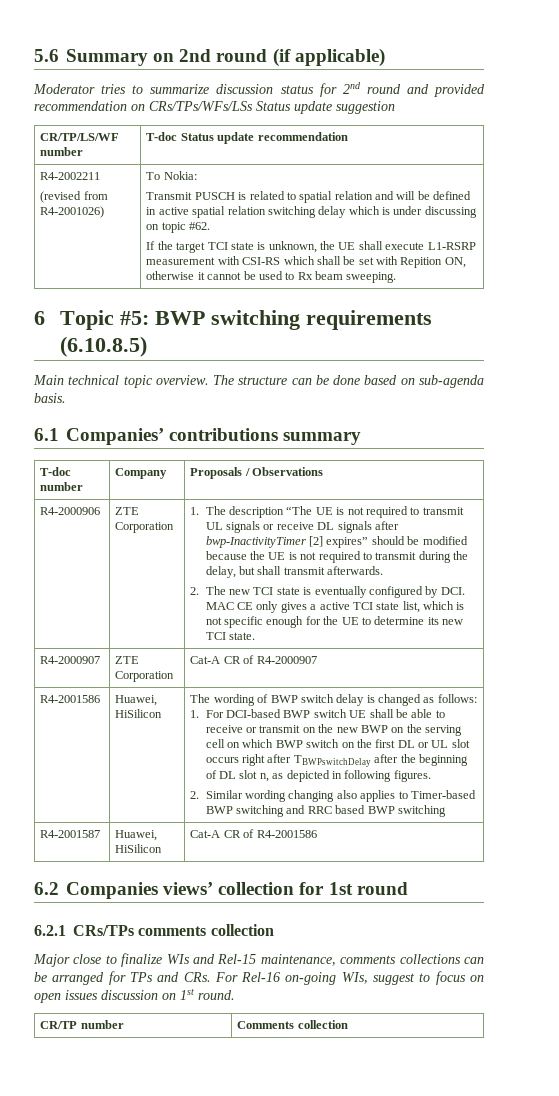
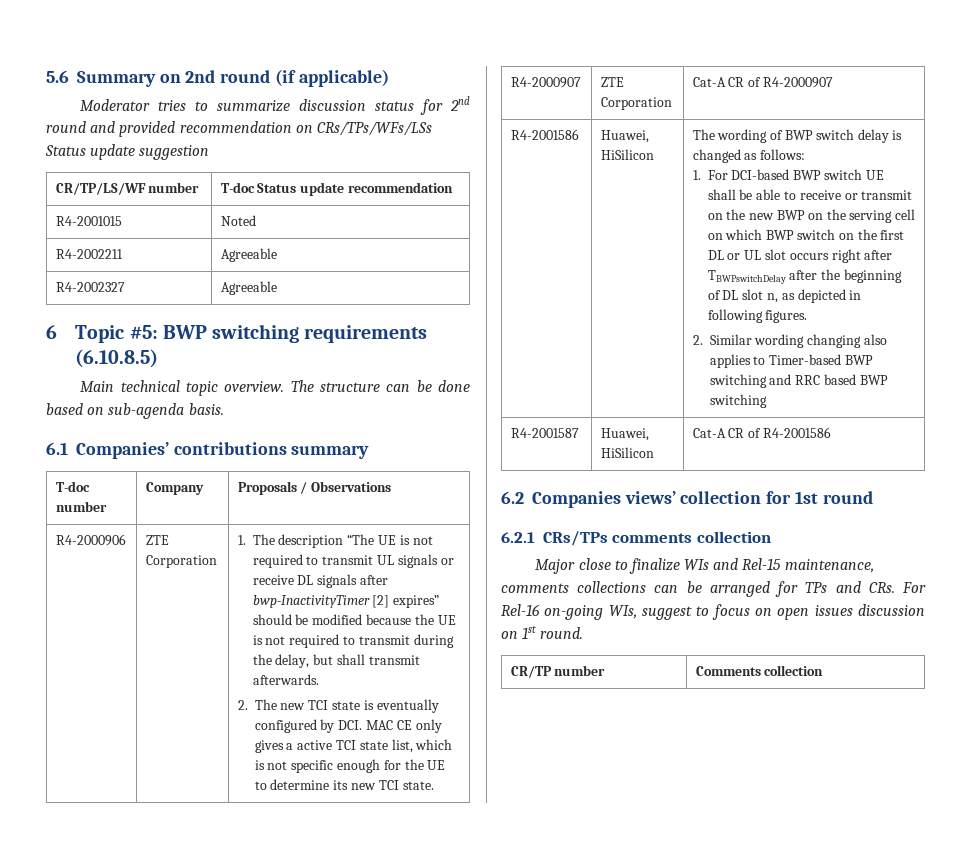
(348, 136) none -> [55,216,122,226] [220,215,256,226] // R4-2001015 | Noted
[40,191,108,203] [40,206,105,218] [146,171,197,180] [146,191,472,203] [146,206,477,218] [146,222,211,233] [146,241,476,253] [146,256,466,268] [146,271,397,283] // (revised from R4-2001026) | To Nokia: // Transmit PUSCH is related to spatial relation and will be defined in active spatial relation switching delay which is under discussing on topic #62. // If the target TCI state is unknown, the UE shall execute L1-RSRP measurement with CSI-RS which shall be set with Repition ON, otherwise it cannot be used to Rx beam sweeping. -> [220,248,277,262] [55,282,125,292] [220,281,277,295] | Agreeable // R4-2002327 | Agreeable

